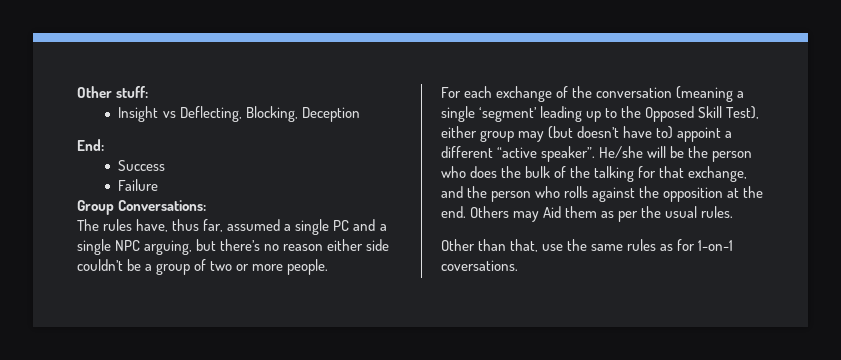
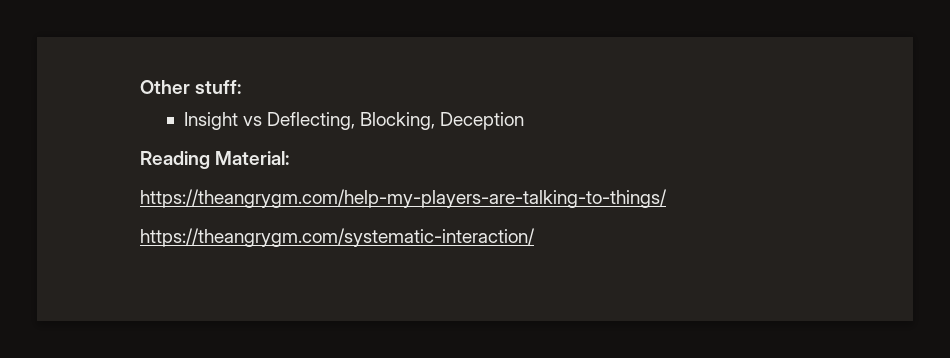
[77,139,104,151] [118,160,166,171] [118,179,159,191] [77,200,207,215] [77,219,387,235] [77,239,390,255] [77,259,329,275] [441,86,745,102] [441,106,760,122] [441,126,733,142] [441,146,753,162] [441,166,748,182] [441,186,764,202] [441,206,734,222] [441,239,734,252] [441,260,518,271] End: // Success // Failure // Group Conversations: // The rules have, thus far, assumed a single PC and a single NPC arguing, but there’s no reason either side couldn’t be a group of two or more people. // For each exchange of the conversation (meaning a single ‘segment’ leading up to the Opposed Skill Test), either group may (but doesn’t have to) appoint a different “active speaker”. He/she will be the person who does the bulk of the talking for that exchange, and the person who rolls against the opposition at the end. Others may Aid them as per the usual rules. // Other than that, use the same rules as for 1-on-1 coversations. -> [140,151,290,169] [140,189,667,208] [140,228,535,247] Reading Material: // https://theangrygm.com/help-my-players-are-talking-to-things/ // https://theangrygm.com/systematic-interaction/

